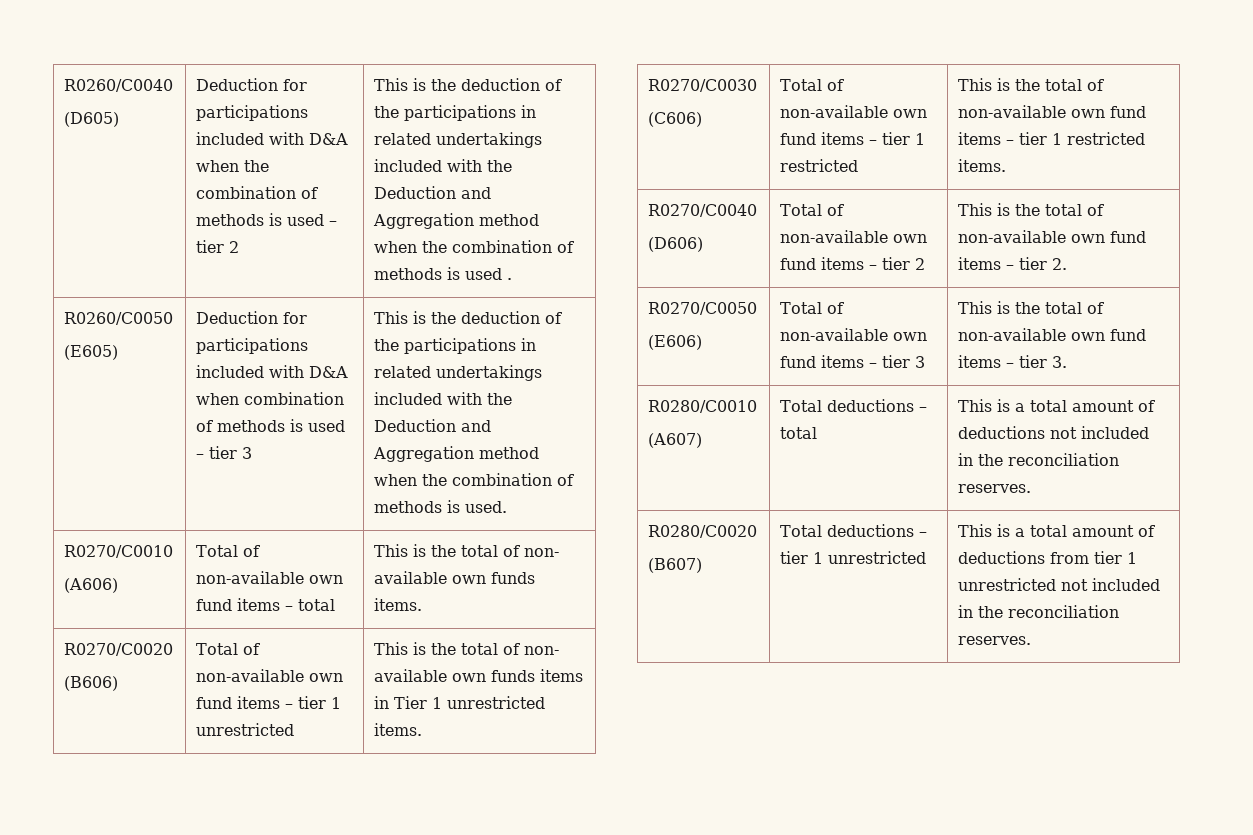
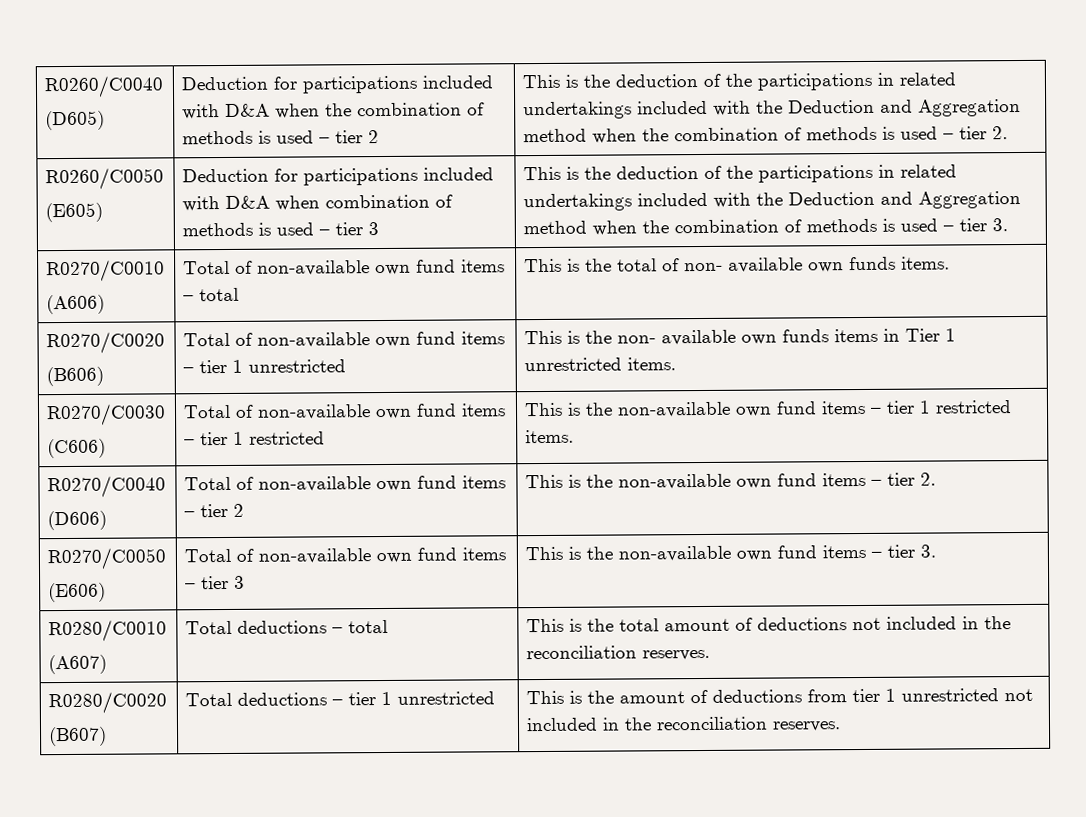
[507,278,513,280] . -> [943,126,1009,140] – tier 2.
[465,501,508,513] used. -> [900,218,1009,232] used – tier 3.
[461,643,521,655] total of -> (613, 337) none
[1045,79,1105,91] total of -> (614, 409) none
[1045,204,1105,216] total of -> (614, 481) none
[1045,302,1105,314] total of -> (614, 553) none
[1015,403,1026,412] a -> [587,618,615,632] the
[1015,525,1068,537] a total -> [587,690,615,704] the

